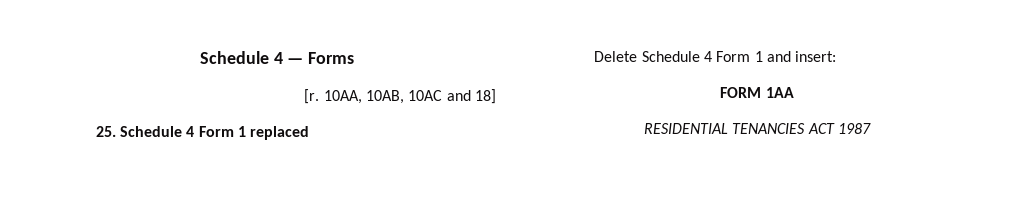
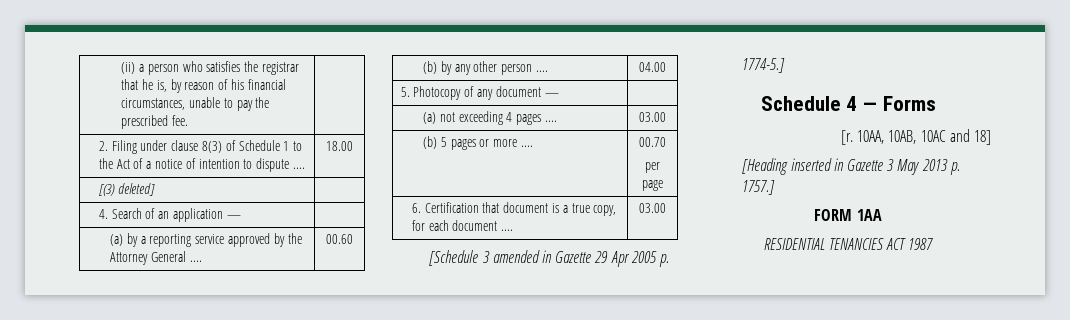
(199, 57) none -> [121,61,300,75] [121,79,286,93] [121,97,270,111] [121,115,189,129] [98,140,303,154] [98,158,305,172] [326,141,353,151] [98,183,155,196] [98,208,241,222] [110,233,302,247] [110,251,202,265] [326,234,353,244] [423,61,549,75] [639,62,666,72] [400,86,559,100] [423,111,558,125] [639,112,666,122] [423,136,534,150] [639,137,666,147] [645,162,660,173] [642,180,663,191] [411,202,617,216] [411,220,514,231] [639,203,666,213] [429,250,669,267] [742,58,786,73] (ii) a person who satisfies the registrar that he is, by reason of his financial circumstances, unable to pay the prescribed fee. | // 2. Filing under clause 8(3) of Schedule 1 to the Act of a notice of intention to dispute .... | 18.00 // [(3) deleted] | // 4. Search of an application — | // (a) by a reporting service approved by the Attorney General .... | 00.60 // (b) by any other person .... | 04.00 // 5. Photocopy of any document — | // (a) not exceeding 4 pages .... | 03.00 // (b) 5 pages or more .... | 00.70 // per page // 6. Certification that document is a true copy, for each document .... | 03.00 // [Schedule 3 amended in Gazette 29 Apr 2005 p. 1774-5.] //
[95,126,310,140] [594,51,837,62] 25. Schedule 4 Form 1 replaced // Delete Schedule 4 Form 1 and insert: -> [742,158,960,175] [742,180,776,195] [Heading inserted in Gazette 3 May 2013 p. 1757.]

